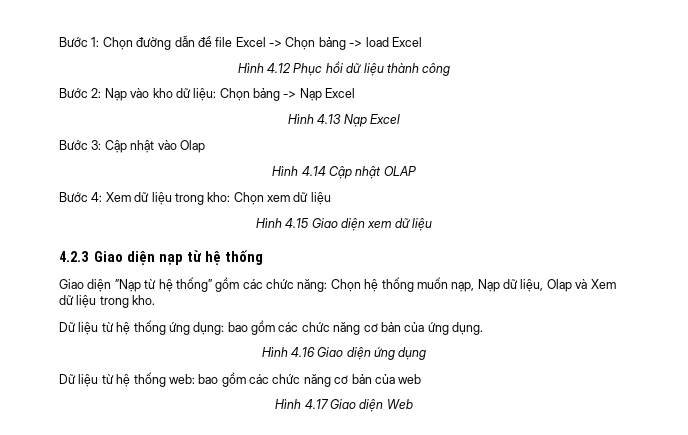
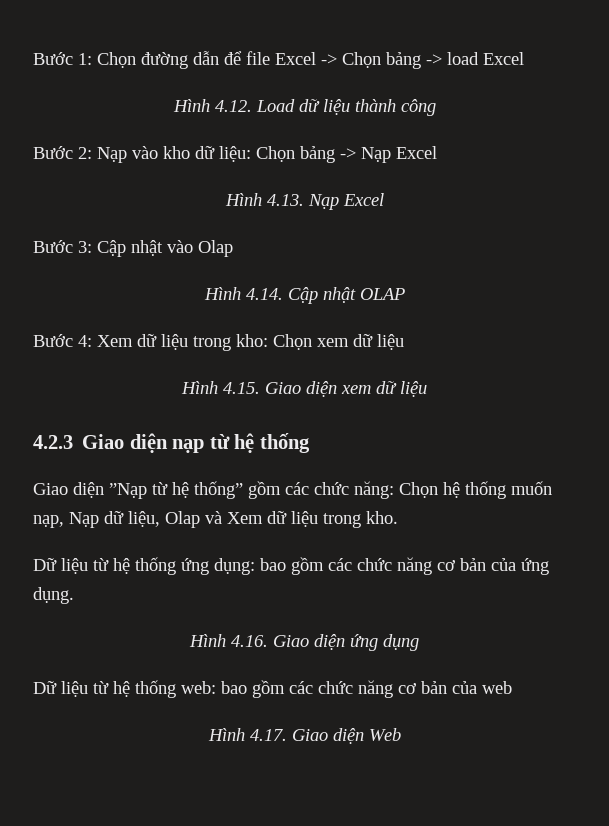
[267,61,343,76] 4.12 Phục hồi -> [214,99,295,112] 4.12. Load
[317,114,342,124] 4.13 -> [266,194,304,206] 4.13.
[301,166,326,176] 4.14 -> [245,288,283,300] 4.14.
[285,218,310,228] 4.15 -> [223,382,260,394] 4.15.
[290,347,315,357] 4.16 -> [231,635,268,647] 4.16.
[304,399,329,409] 4.17 -> [249,729,287,741] 4.17.

